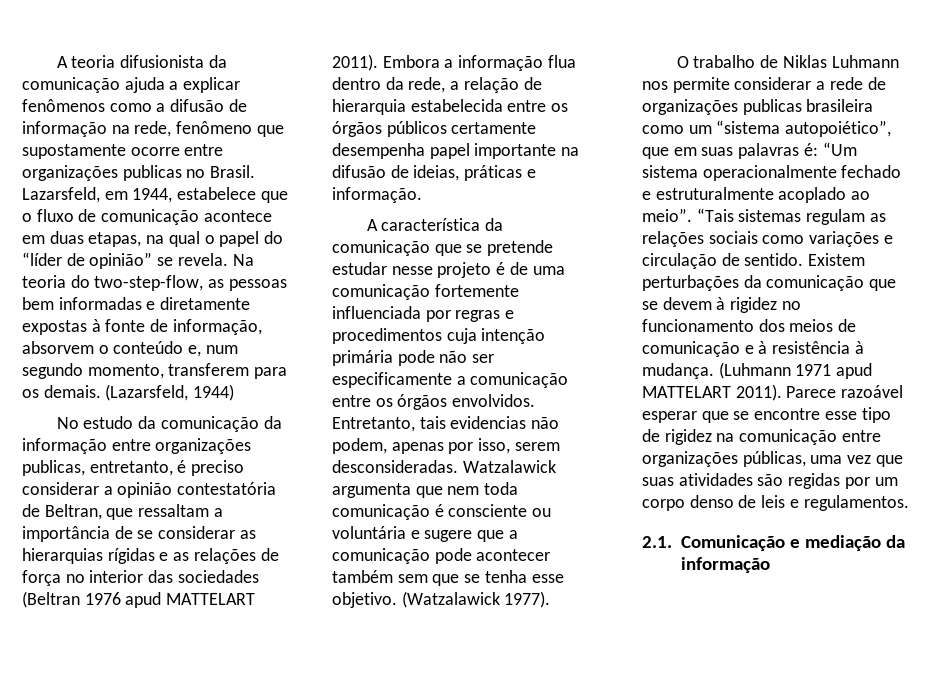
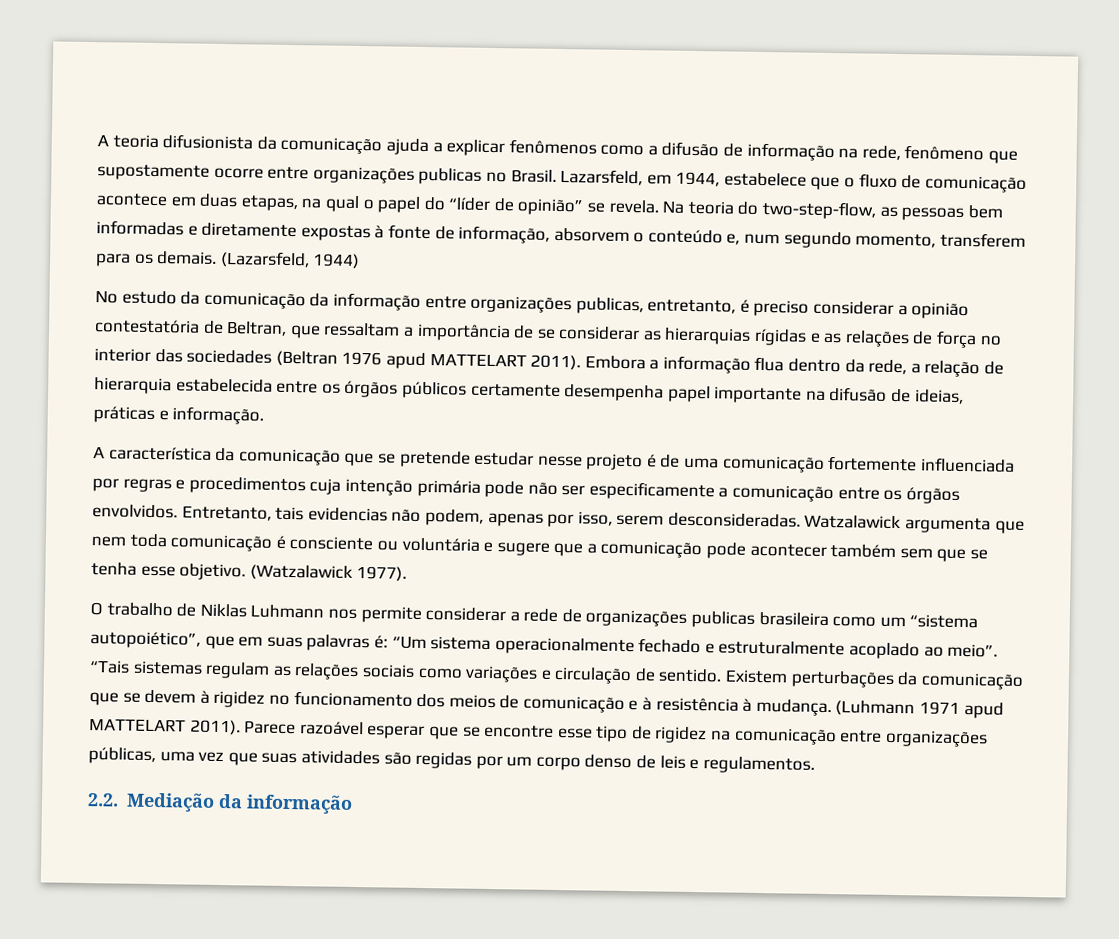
[642,535,881,551] 2.1. Comunicação e mediação -> [87,792,215,813] 2.2. Mediação

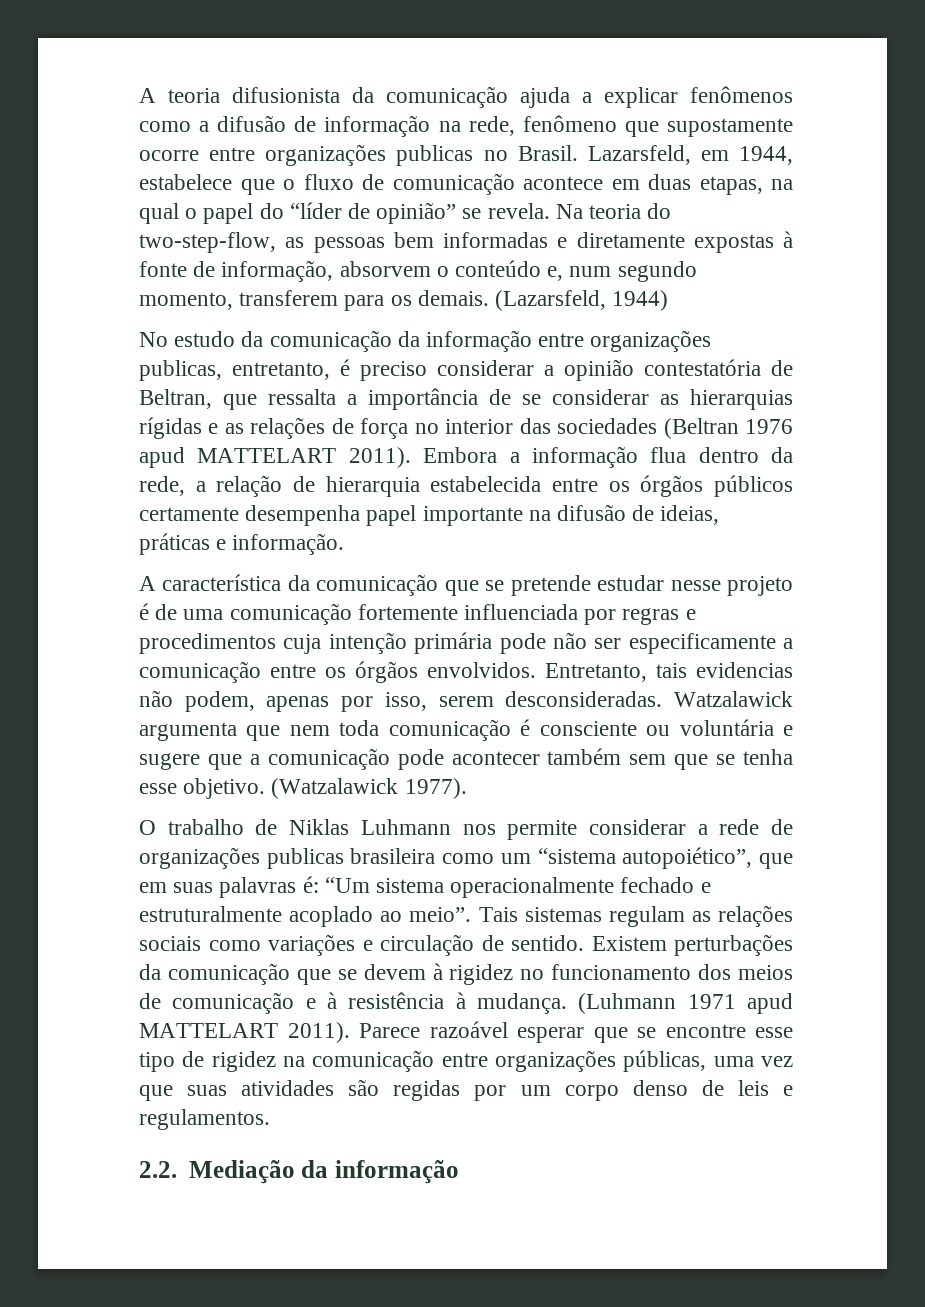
[323,322,401,337] ressaltam -> [268,389,336,405] ressalta
[89,660,130,674] “Tais -> [478,907,518,922] Tais

